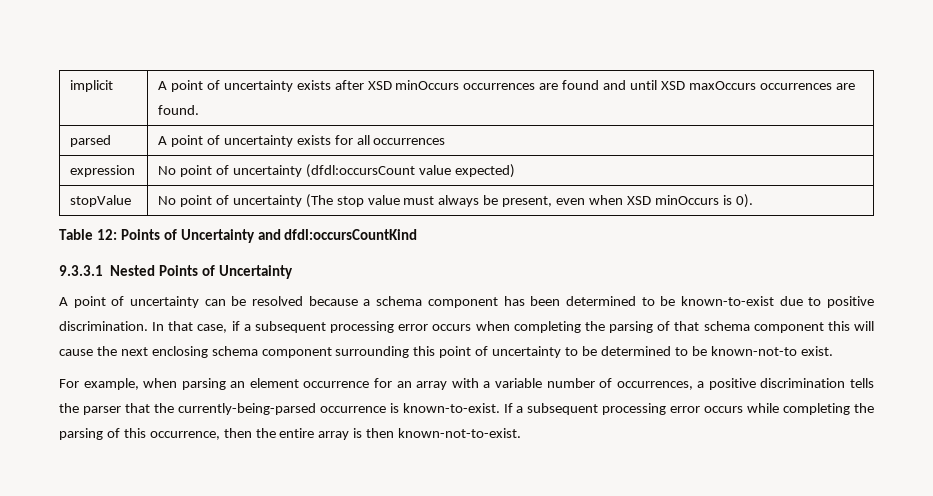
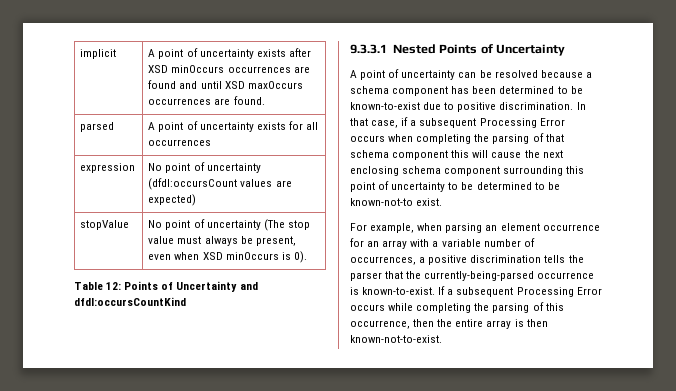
[418,165,451,175] value -> [240,179,292,187] values are
[330,321,429,333] processing error -> [479,118,565,128] Processing Error
[602,403,701,415] processing error -> [516,287,602,297] Processing Error

